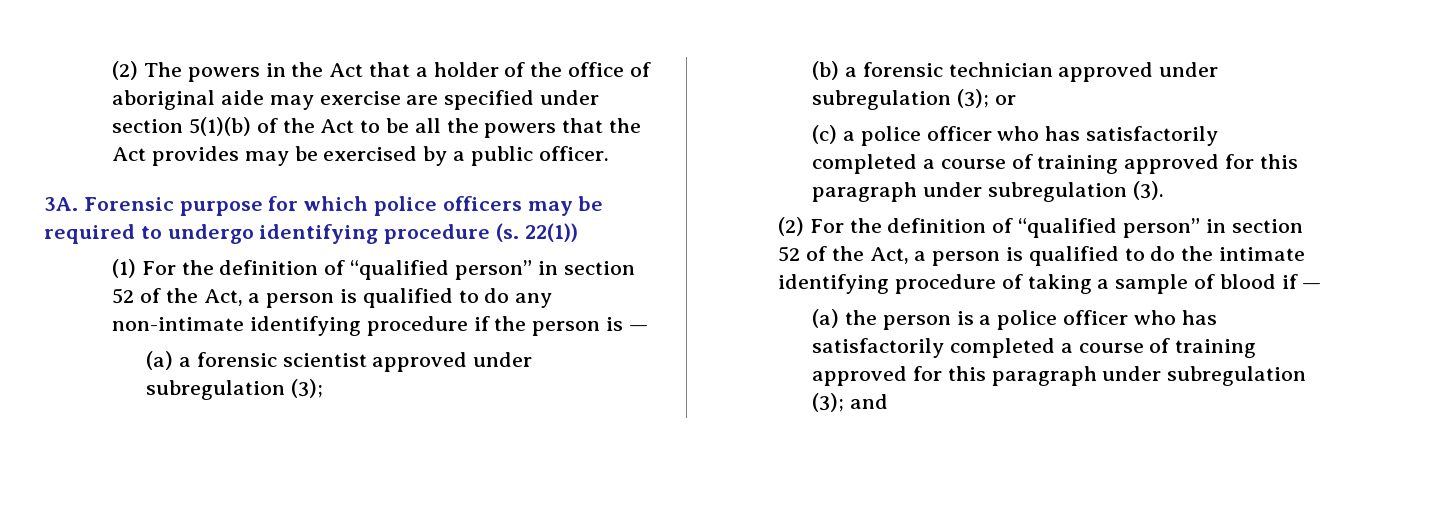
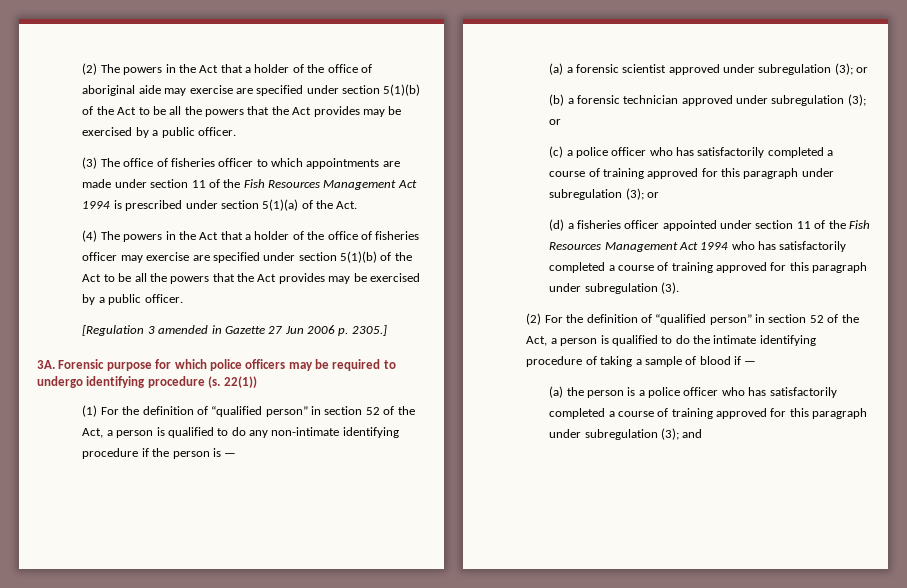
(609, 153) none -> [82,157,400,169] [82,179,417,190] [82,199,358,211] [82,230,420,242] [82,251,412,263] [82,273,420,284] [82,294,183,305] [82,325,387,336] // (3) The office of fisheries officer to which appointments are made under section 11 of the Fish Resources Management Act 1994 is prescribed under section 5(1)(a) of the Act. // (4) The powers in the Act that a holder of the office of fisheries officer may exercise are specified under section 5(1)(b) of the Act to be all the powers that the Act provides may be exercised by a public officer. // [Regulation 3 amended in Gazette 27 Jun 2006 p. 2305.]
(323, 388) none -> [856,67,869,73] or
(1127, 192) none -> [625,188,659,200] [549,219,870,231] [549,241,847,252] [549,262,868,273] [549,283,658,294] (3); or // (d) a fisheries officer appointed under section 11 of the Fish Resources Management Act 1994 who has satisfactorily completed a course of training approved for this paragraph under subregulation

